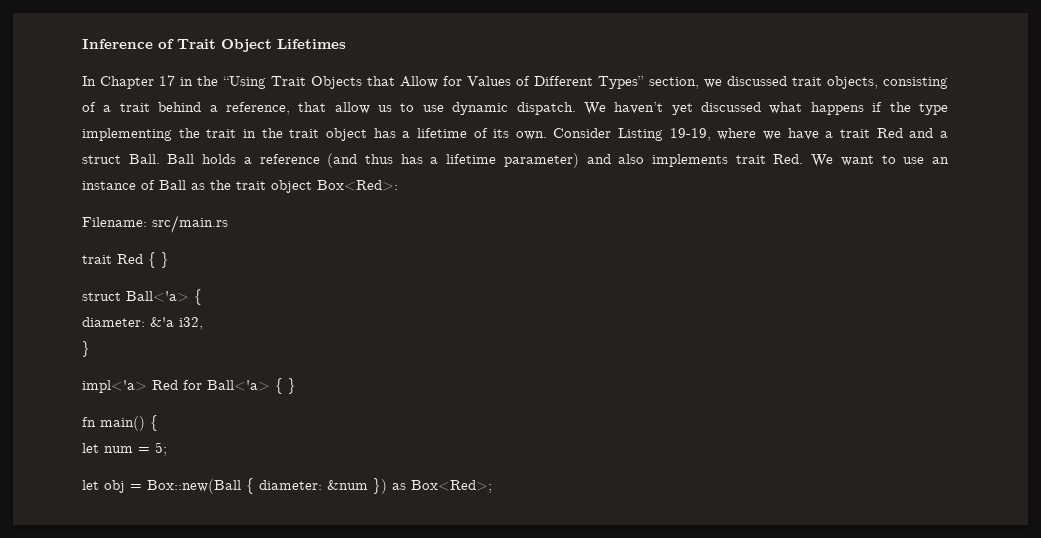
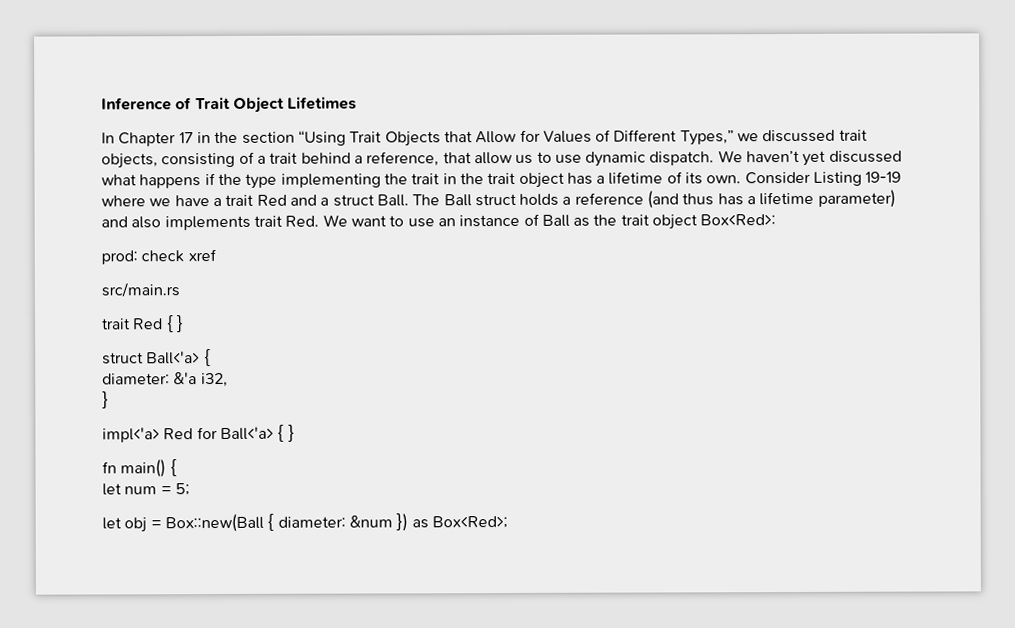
(219, 81) none -> [241,131,295,144] section
[598,76,699,89] Types” section, -> [679,130,734,146] Types,”
[669,128,711,141] 19-19, -> [865,171,902,183] 19-19
[167,154,195,164] Ball -> [412,193,517,207] The Ball struct
[82,217,147,227] Filename: -> [101,249,217,265] prod: check xref //

